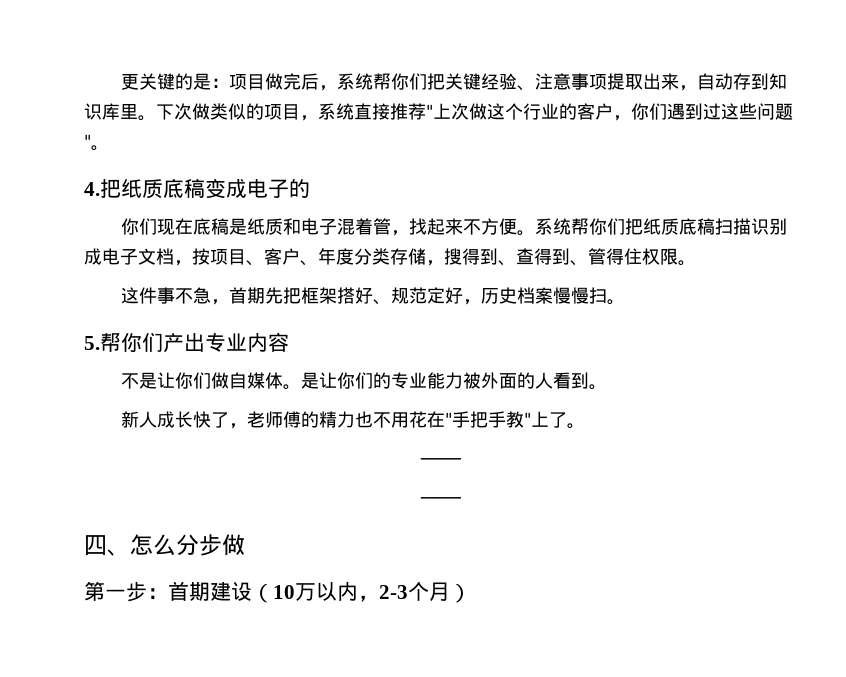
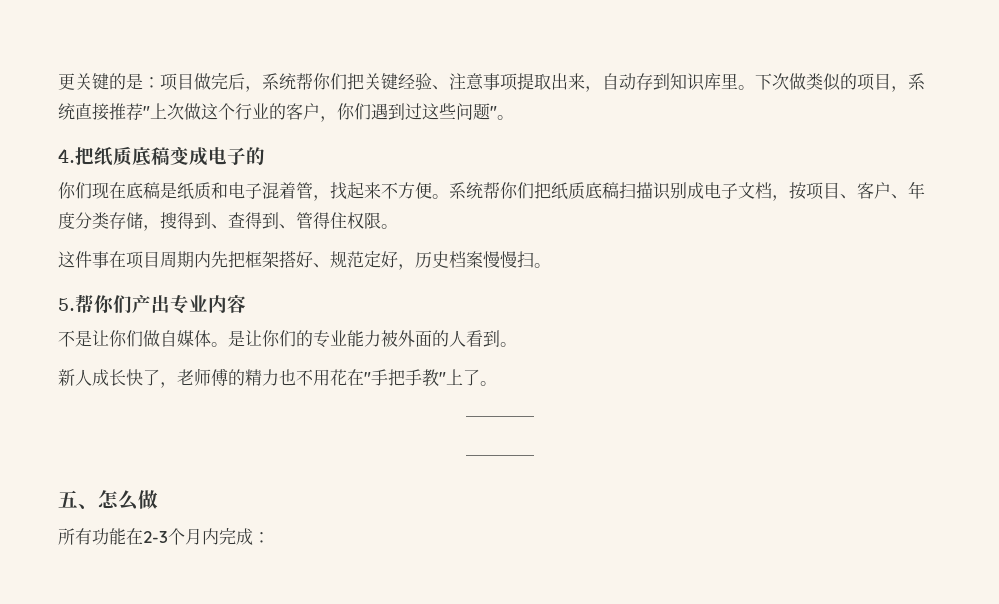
[174,287,265,305] 不急，首期 -> [109,251,211,269] 在项目周期内
[84,534,245,556] [84,581,471,603] 四、怎么分步做 // 第一步：首期建设（10万以内，2-3个月） -> [58,490,158,510] [58,528,270,545] 五、怎么做 // 所有功能在2-3个月内完成：

